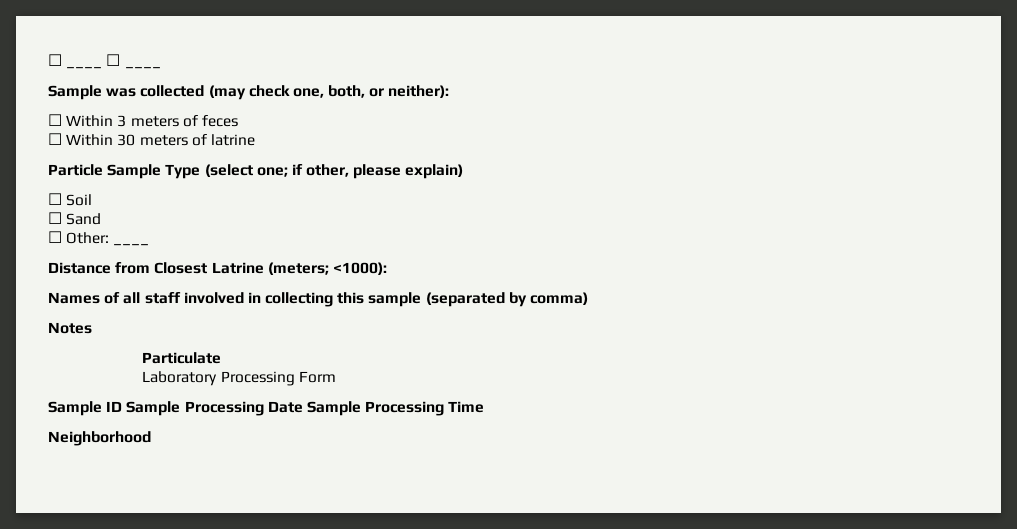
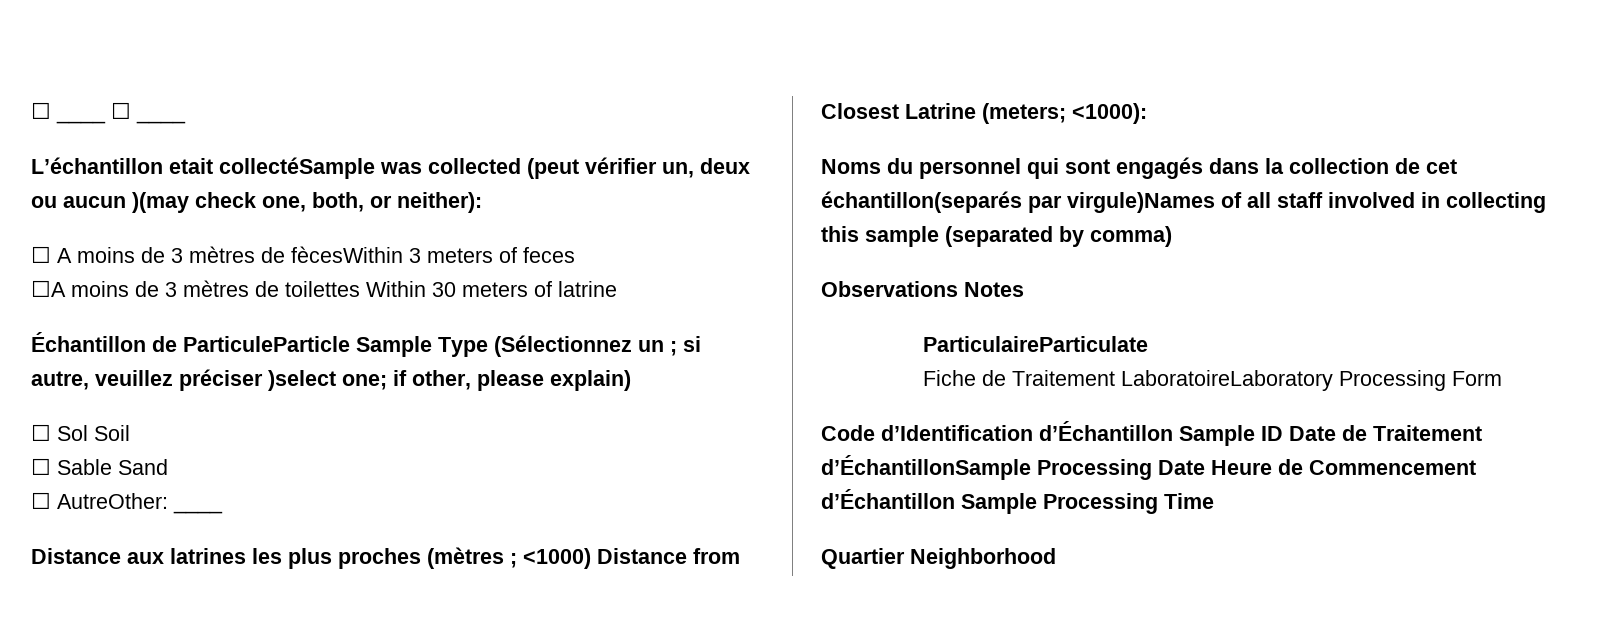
[48,85,246,100] Sample was collected (may -> [31,157,750,179] [31,192,189,213] L’échantillon etait collectéSample was collected (peut vérifier un, deux ou aucun )(may
[66,115,238,127] [48,133,62,145] Within 3 meters of feces // ☐ -> [57,246,575,263] [31,280,360,297] A moins de 3 mètres de fècesWithin 3 meters of feces // ☐A moins de 3 mètres de toilettes
[48,164,253,179] Particle Sample Type (select -> [31,332,701,357] [31,369,336,391] Échantillon de ParticuleParticle Sample Type (Sélectionnez un ; si autre, veuillez préciser )select
(62, 199) none -> [57,425,88,441] Sol
(62, 218) none -> [57,459,112,475] Sable
[66,232,110,244] Other: -> [57,493,168,509] AutreOther:
(111, 268) none -> [127,547,687,569] aux latrines les plus proches (mètres ; <1000) Distance
[48,292,100,304] Names -> [821,157,1457,179] [821,191,1215,213] Noms du personnel qui sont engagés dans la collection de cet échantillon(separés par virgule)Names
(589, 298) none -> [821,281,958,297] Observations
[142,352,222,364] [142,371,336,386] [48,401,303,416] Particulate // Laboratory Processing Form // Sample ID Sample Processing Date -> [923,336,1149,352] [923,370,1503,391] [821,421,1482,446] [821,455,1476,480] [821,489,955,509] ParticulaireParticulate // Fiche de Traitement LaboratoireLaboratory Processing Form // Code d’Identification d’Échantillon Sample ID Date de Traitement d’ÉchantillonSample Processing Date Heure de Commencement d’Échantillon
(485, 407) none -> [821,548,905,569] Quartier

